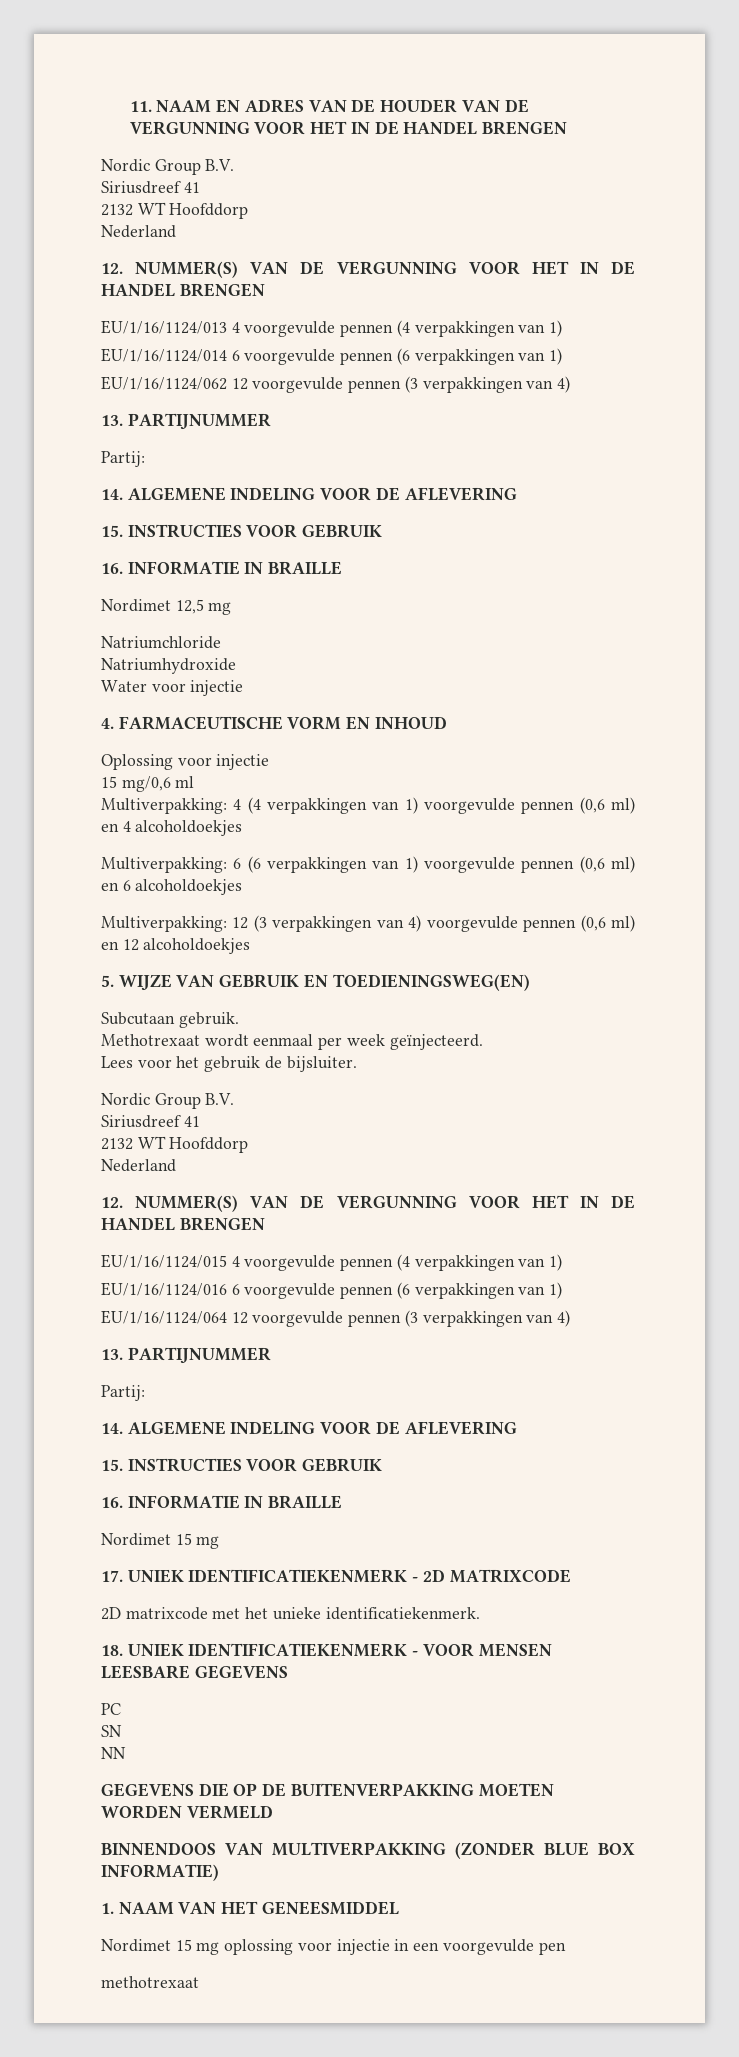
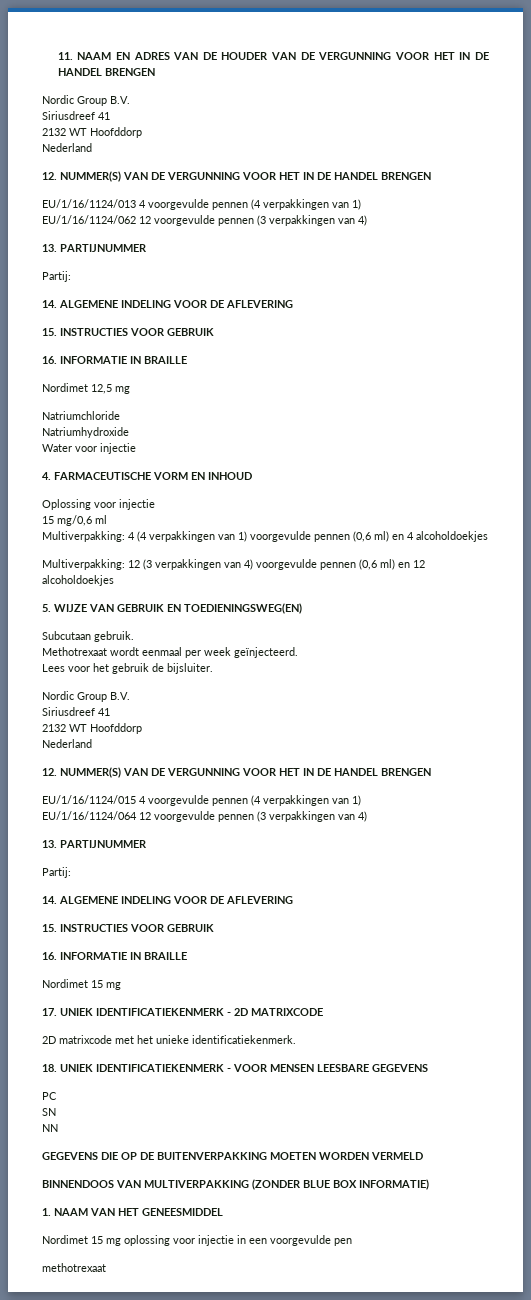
[101,348,563,365] // EU/1/16/1124/014 6 voorgevulde pennen (6 verpakkingen van 1) -> (361, 204) none
[101,856,635,873] [101,879,243,895] // Multiverpakking: 6 (6 verpakkingen van 1) voorgevulde pennen (0,6 ml) en 6 alcoholdoekjes -> (488, 536) none
[101,1282,563,1299] // EU/1/16/1124/016 6 voorgevulde pennen (6 verpakkingen van 1) -> (361, 800) none

